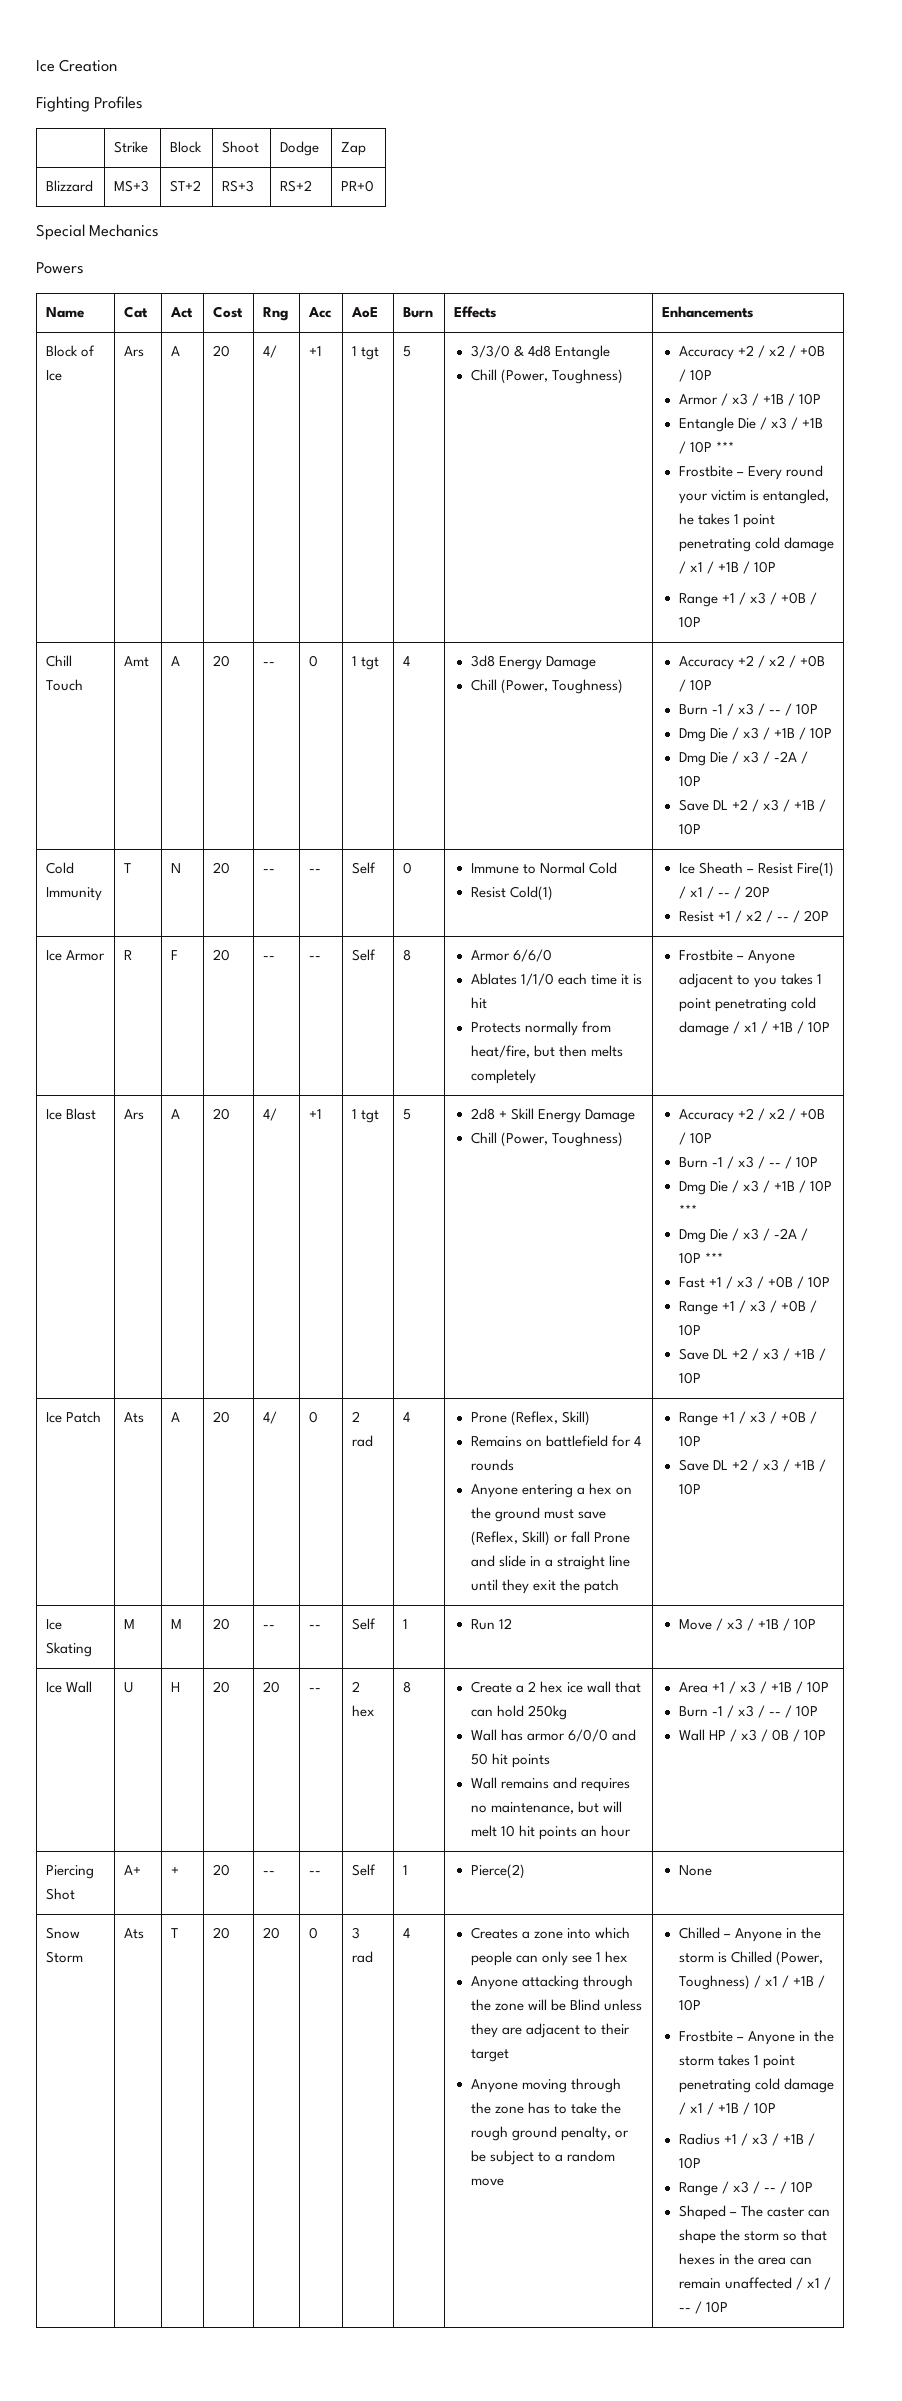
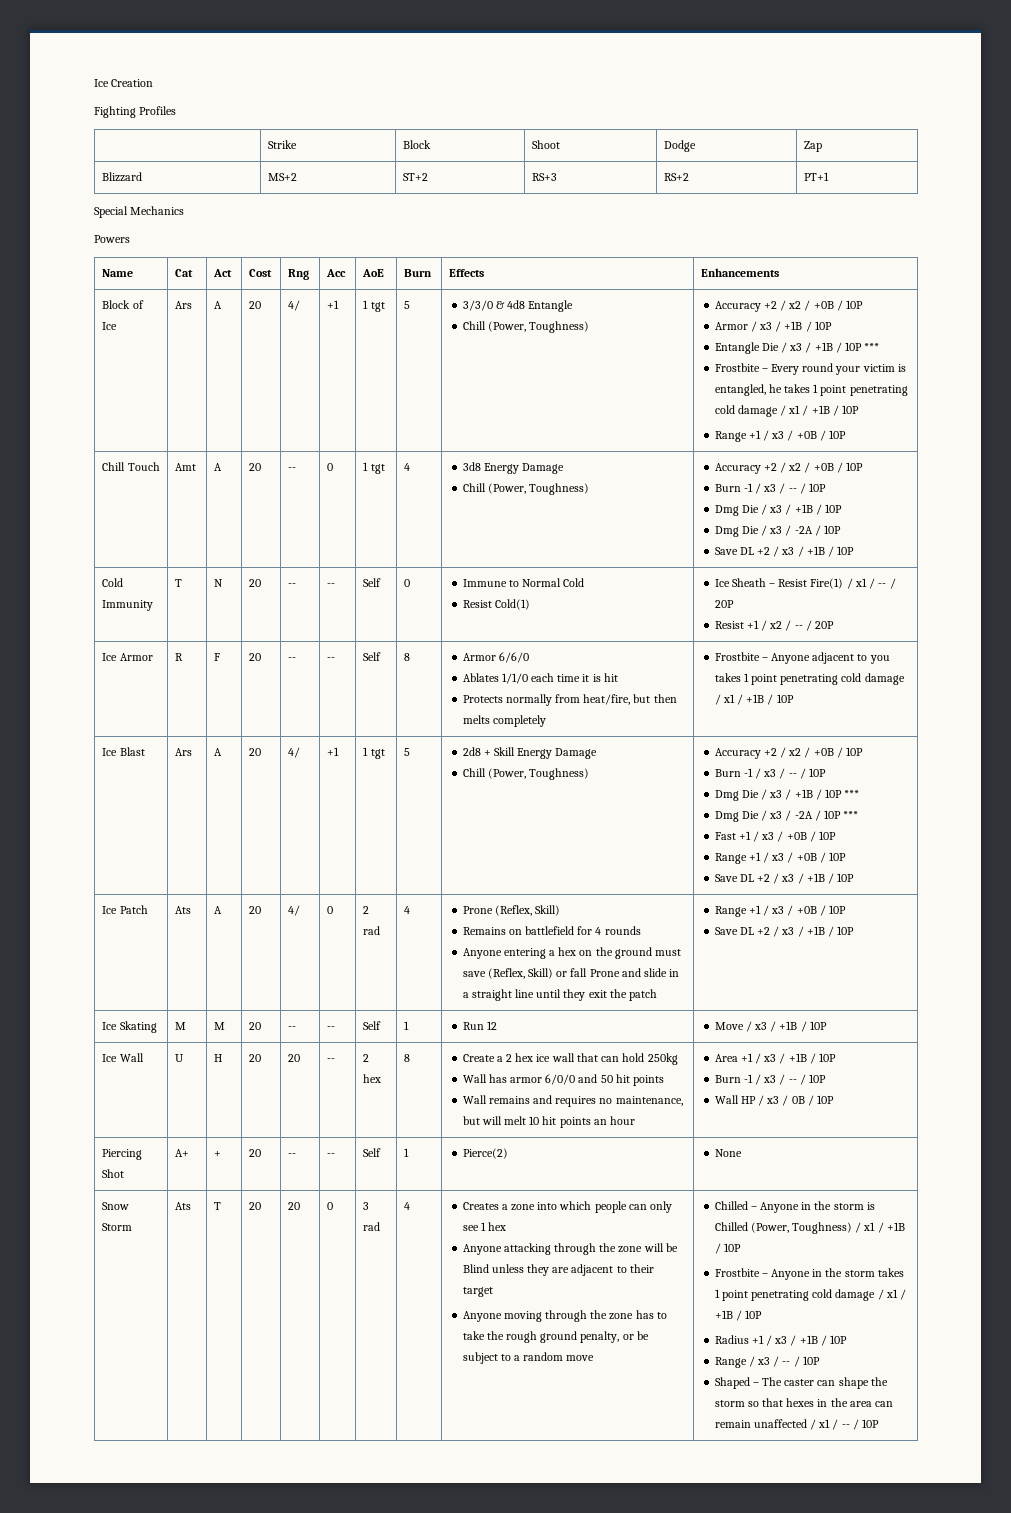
[114,180,150,192] MS+3 -> [268,173,298,181] MS+2
[341,180,375,192] PR+0 -> [804,172,830,181] PT+1

